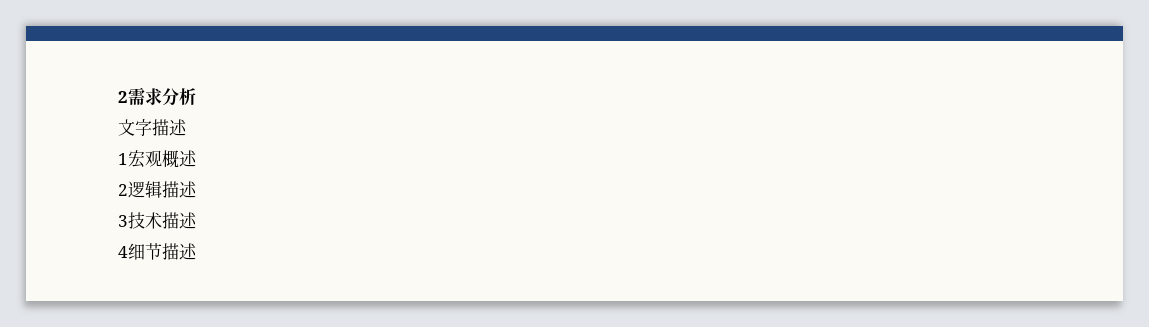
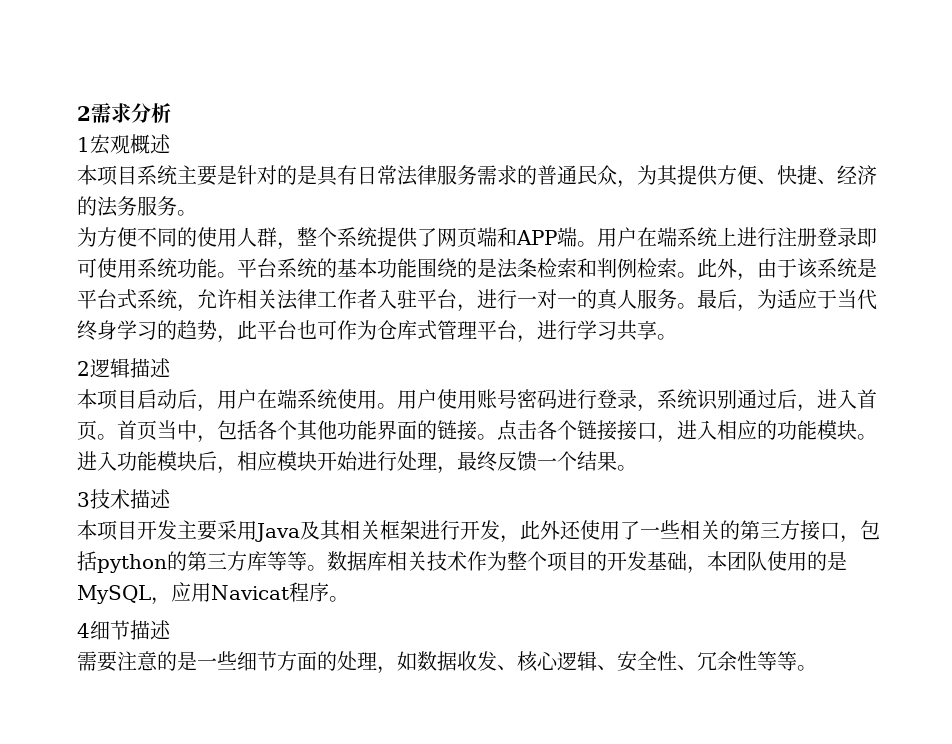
[118,119,187,136] // 文字描述 -> (171, 113) none
[118,181,197,198] [118,212,197,229] [118,243,197,260] 2逻辑描述 // 3技术描述 // 4细节描述 -> [77,165,877,188] [77,196,197,217] [77,227,877,250] [77,258,877,281] [77,289,877,312] [77,320,677,343] [77,358,171,378] [77,389,877,412] [77,420,877,443] [77,451,637,474] [77,489,171,509] [77,520,880,543] [77,551,847,574] [77,582,349,605] [77,620,171,640] [77,651,817,674] 本项目系统主要是针对的是具有日常法律服务需求的普通民众，为其提供方便、快捷、经济的法务服务。 // 为方便不同的使用人群，整个系统提供了网页端和APP端。用户在端系统上进行注册登录即可使用系统功能。平台系统的基本功能围绕的是法条检索和判例检索。此外，由于该系统是平台式系统，允许相关法律工作者入驻平台，进行一对一的真人服务。最后，为适应于当代终身学习的趋势，此平台也可作为仓库式管理平台，进行学习共享。 // 2逻辑描述 // 本项目启动后，用户在端系统使用。用户使用账号密码进行登录，系统识别通过后，进入首页。首页当中，包括各个其他功能界面的链接。点击各个链接接口，进入相应的功能模块。进入功能模块后，相应模块开始进行处理，最终反馈一个结果。 // 3技术描述 // 本项目开发主要采用Java及其相关框架进行开发，此外还使用了一些相关的第三方接口，包括python的第三方库等等。数据库相关技术作为整个项目的开发基础，本团队使用的是MySQL，应用Navicat程序。 // 4细节描述 // 需要注意的是一些细节方面的处理，如数据收发、核心逻辑、安全性、冗余性等等。

